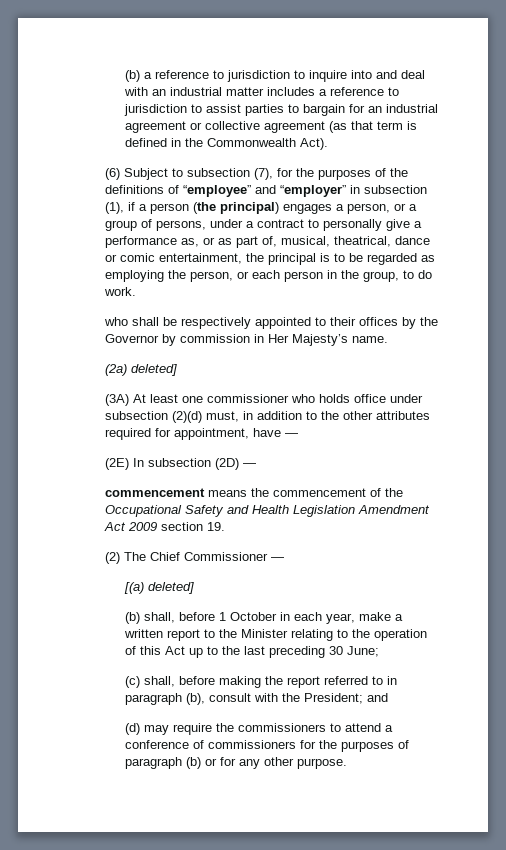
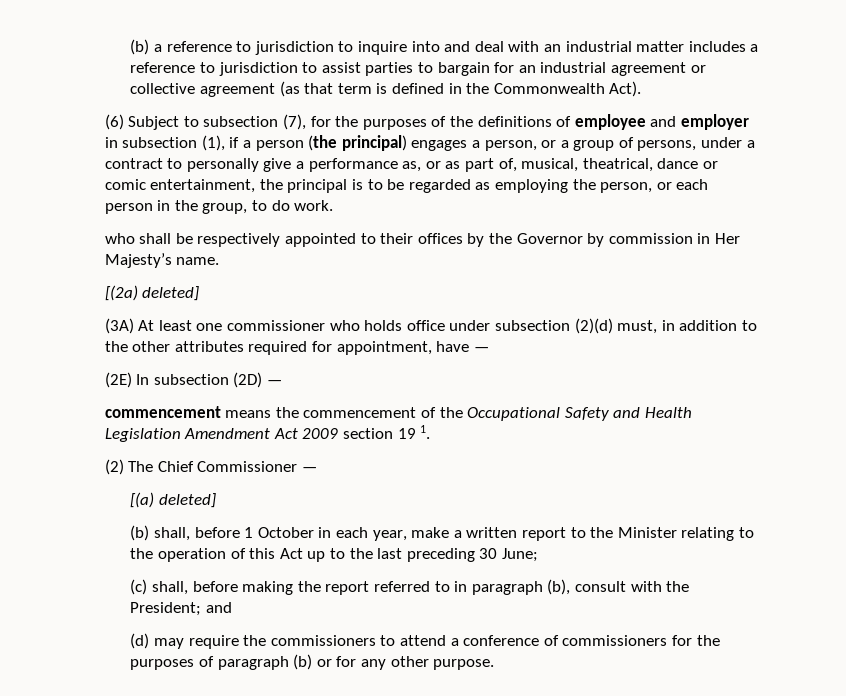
[182,185,346,197] “employee” and “employer” -> [574,114,749,130] employee and employer
[104,364,127,376] (2a) -> [104,285,138,301] [(2a)
[206,522,225,531] 19. -> [397,425,431,439] 19 1.

